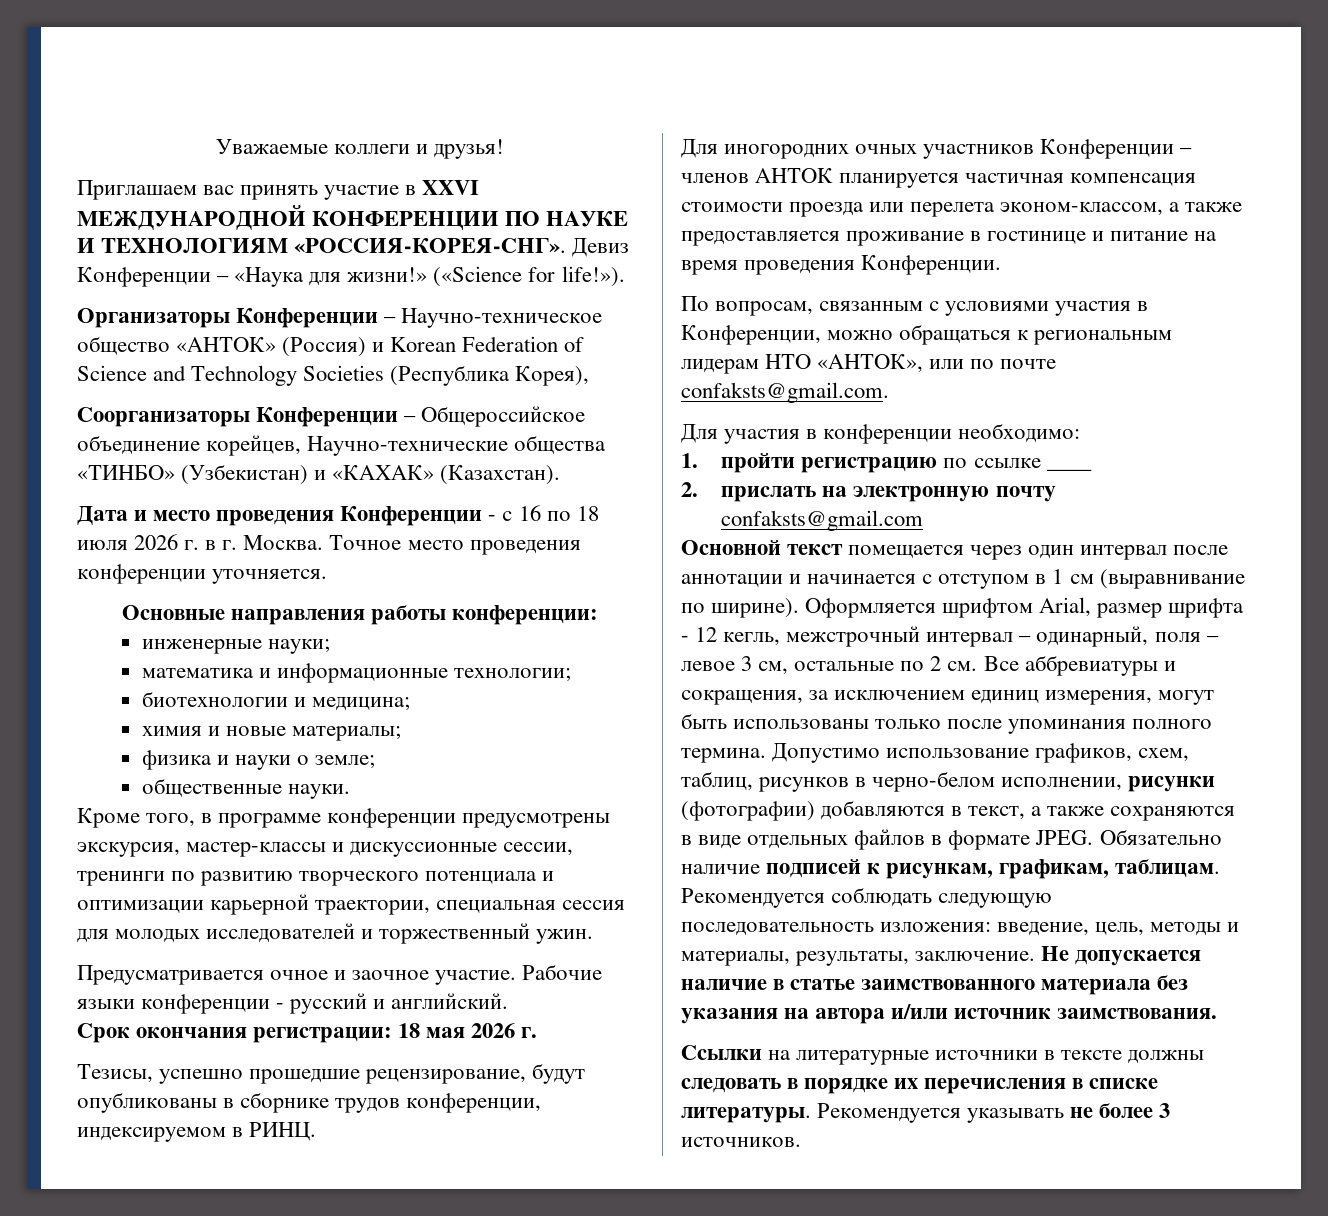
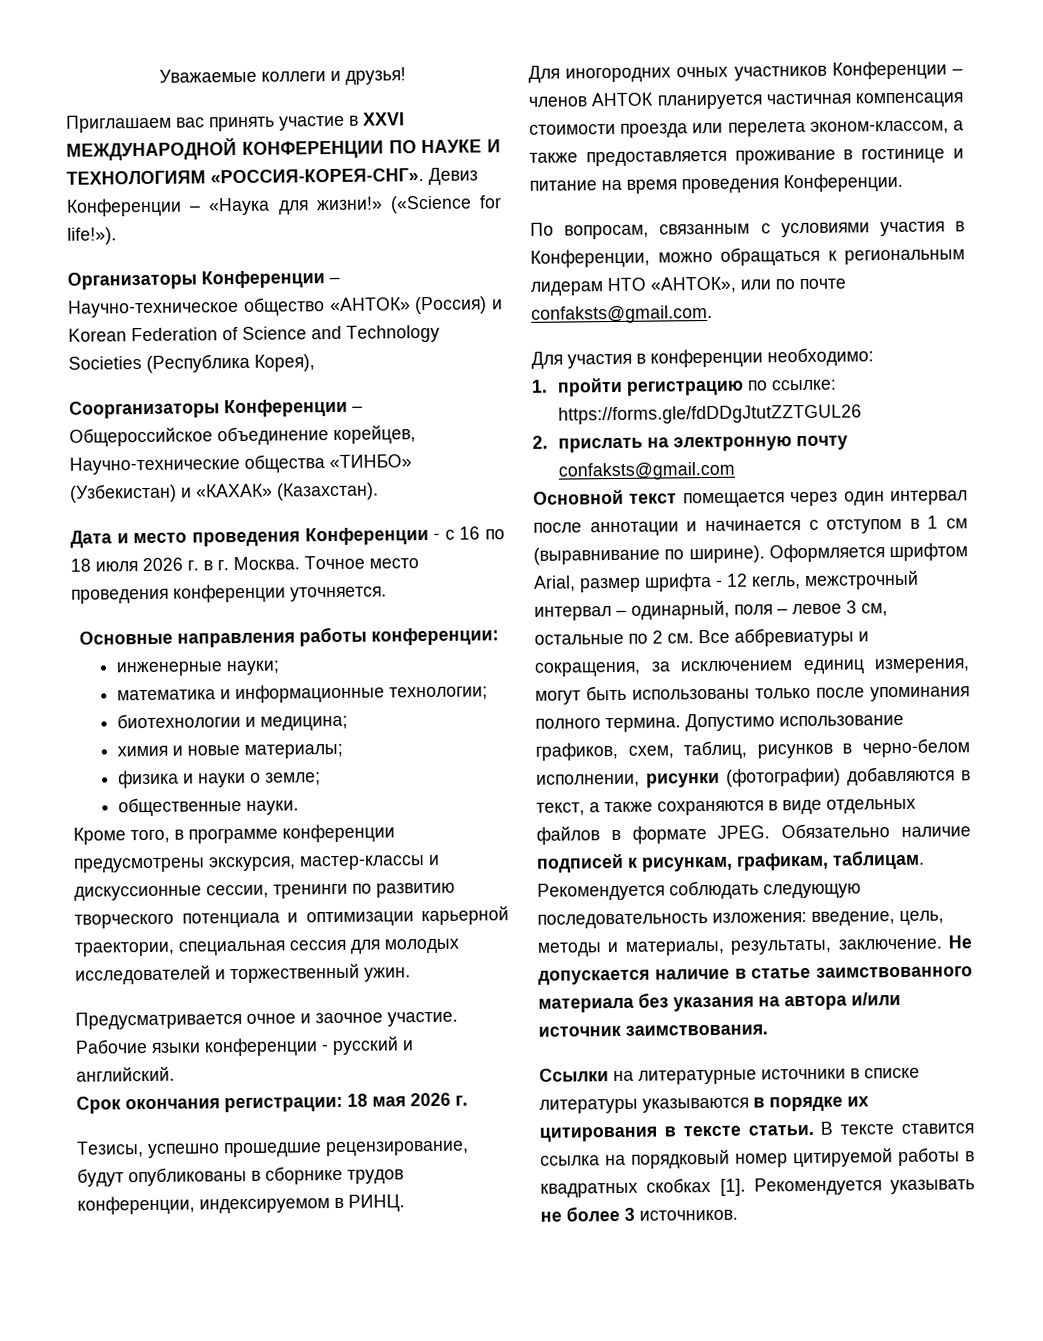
[973,458,1041,468] [1046,468,1092,471] ссылке ____ -> [770,379,837,391] [557,404,862,425] ссылке: https://forms.gle/fdDDgJtutZZTGUL26
[1061,1050,1205,1064] [681,1078,1159,1094] [681,1107,811,1123] тексте должны следовать в порядке их перечисления в списке литературы. -> [864,1067,920,1079] [539,1096,869,1114] [539,1121,974,1142] [540,1147,975,1169] [540,1178,746,1198] списке литературы указываются в порядке их цитирования в тексте статьи. В тексте ставится ссылка на порядковый номер цитируемой работы в квадратных скобках [1].

